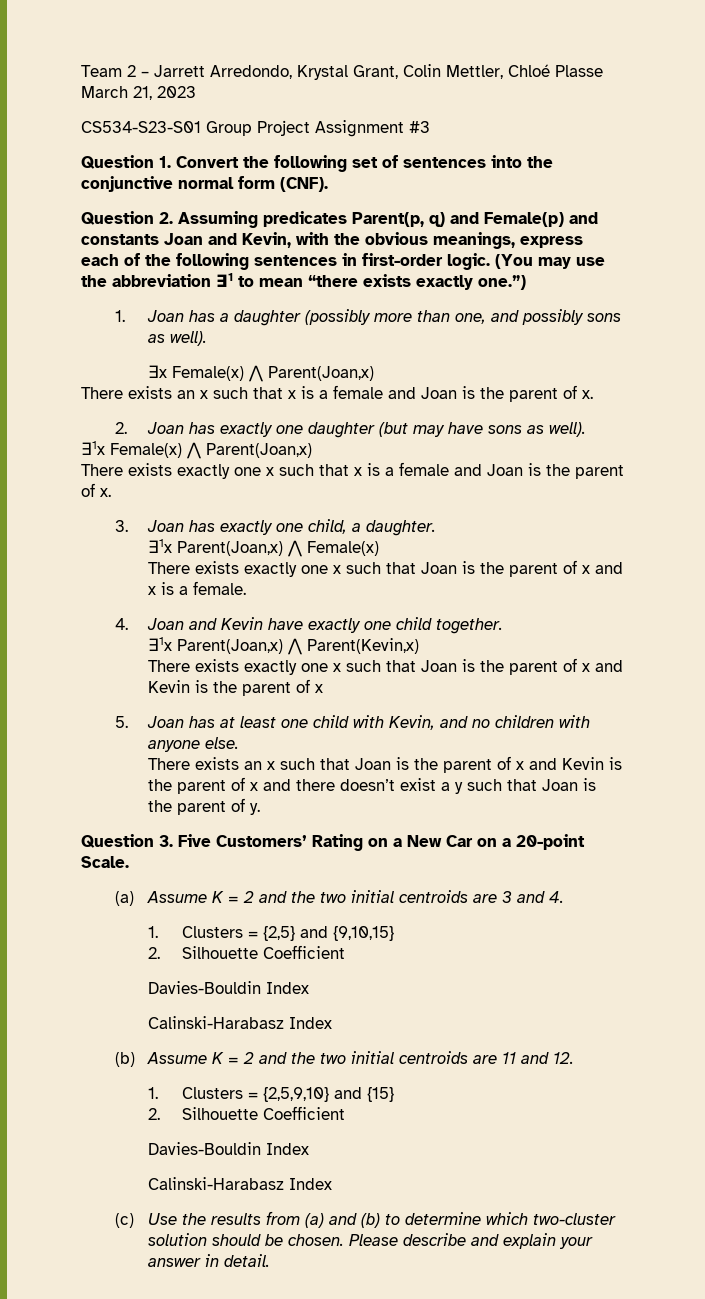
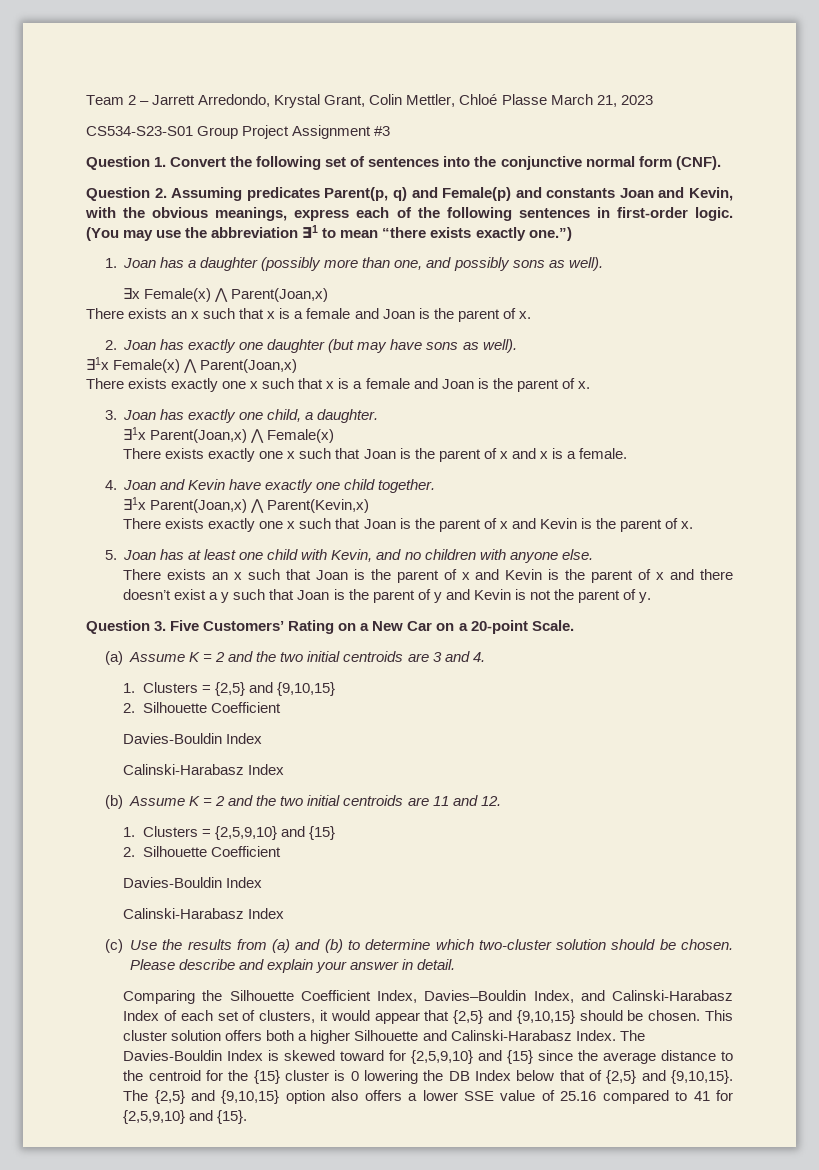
[315,684,324,693] x -> [681,521,694,529] x.
(246, 805) none -> [433,589,637,603] y and Kevin is not the parent of
(271, 1260) none -> [123,990,734,1004] [123,1010,734,1024] [123,1030,645,1044] [123,1050,734,1064] [123,1070,733,1084] [123,1090,734,1104] [123,1110,248,1124] // Comparing the Silhouette Coefficient Index, Davies–Bouldin Index, and Calinski-Harabasz Index of each set of clusters, it would appear that {2,5} and {9,10,15} should be chosen. This cluster solution offers both a higher Silhouette and Calinski-Harabasz Index. The Davies-Bouldin Index is skewed toward for {2,5,9,10} and {15} since the average distance to the centroid for the {15} cluster is 0 lowering the DB Index below that of {2,5} and {9,10,15}. The {2,5} and {9,10,15} option also offers a lower SSE value of 25.16 compared to 41 for {2,5,9,10} and {15}.

